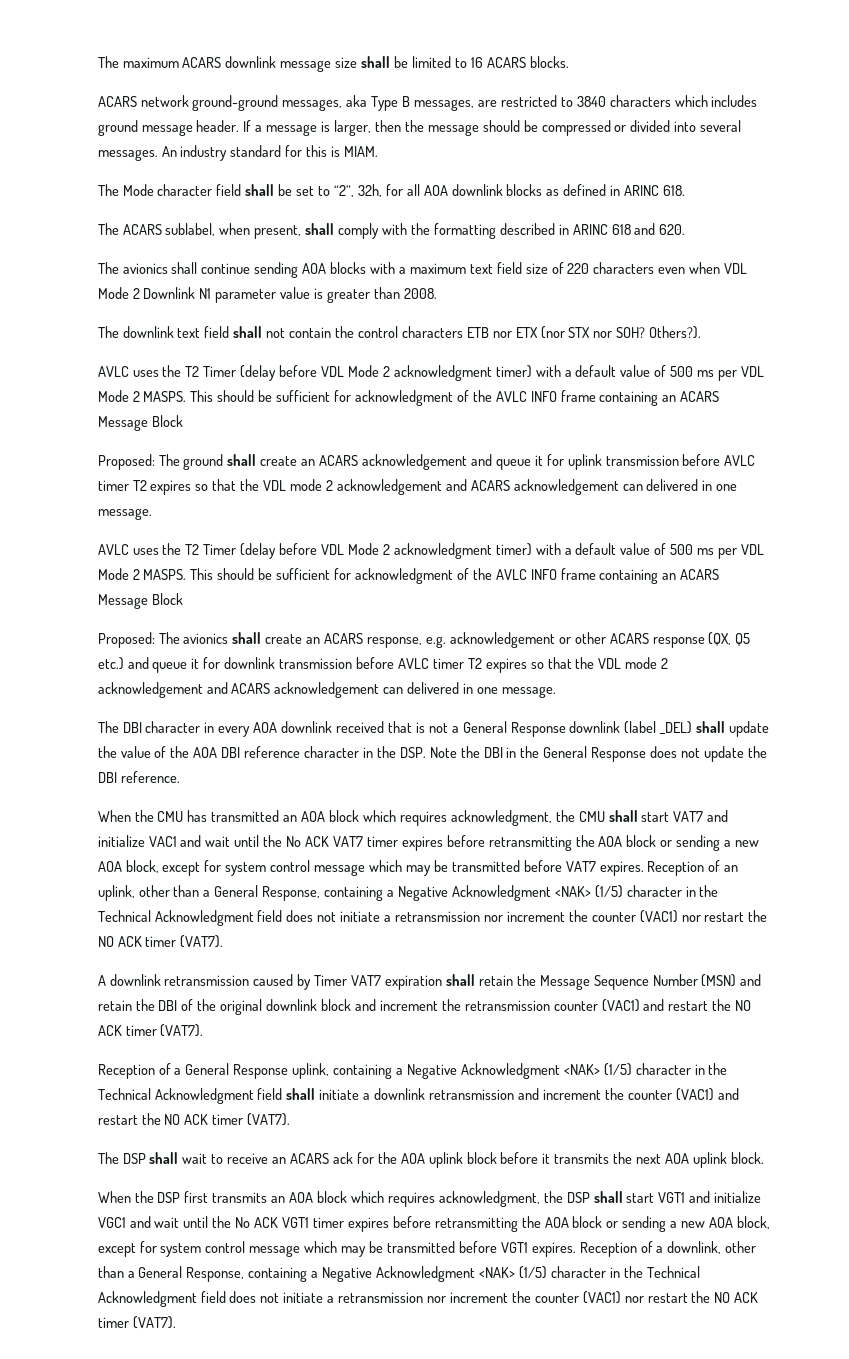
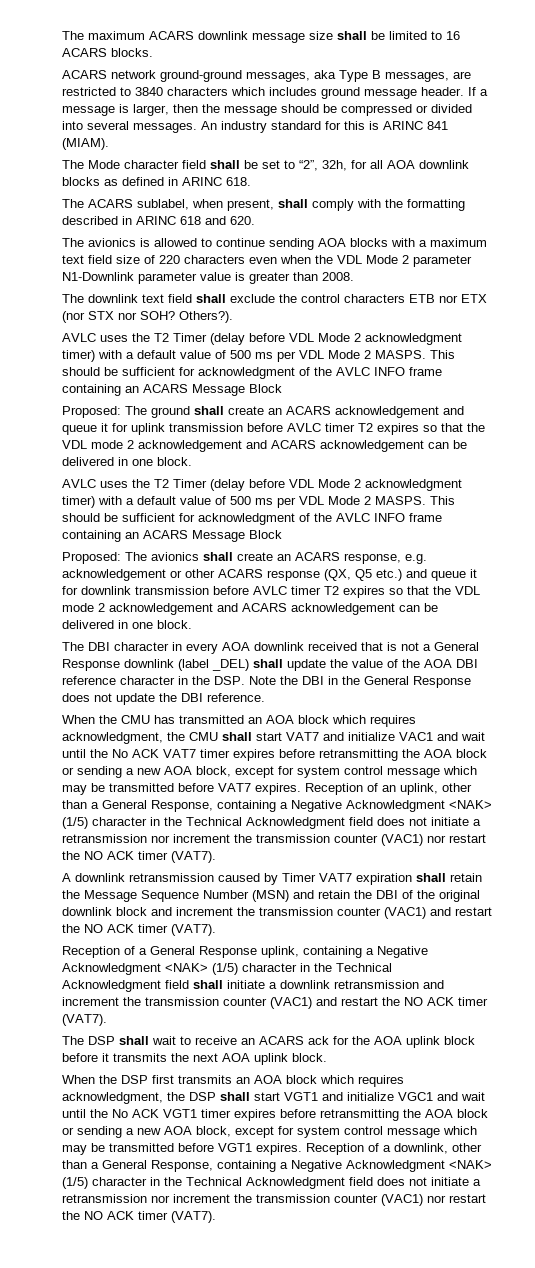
[344,146,379,157] MIAM. -> [383,121,449,130] [62,138,110,150] ARINC 841 (MIAM).
[171,262,198,274] shall -> [140,238,213,247] is allowed to
[724,263,748,274] [97,287,212,299] VDL Mode 2 Downlink N1 -> [315,255,473,267] [62,272,135,281] the VDL Mode 2 parameter N1-Downlink
[266,327,332,338] not contain -> [230,294,276,303] exclude
[646,479,738,491] [97,508,152,520] delivered in one message. -> [453,440,468,449] [62,457,193,466] be delivered in one block.
[407,682,556,698] delivered in one message. -> [424,603,439,612] [62,620,193,629] be delivered in one block.
(588, 916) none -> [256,834,331,843] transmission
[464,1000,550,1011] retransmission -> [259,907,334,916] transmission
(624, 1094) none -> [145,997,220,1006] transmission
(531, 1297) none -> [256,1194,331,1203] transmission

